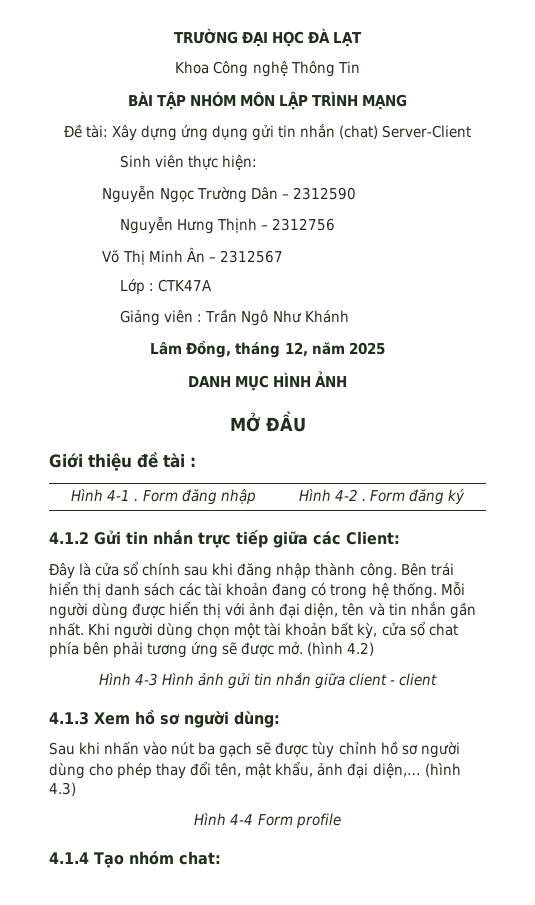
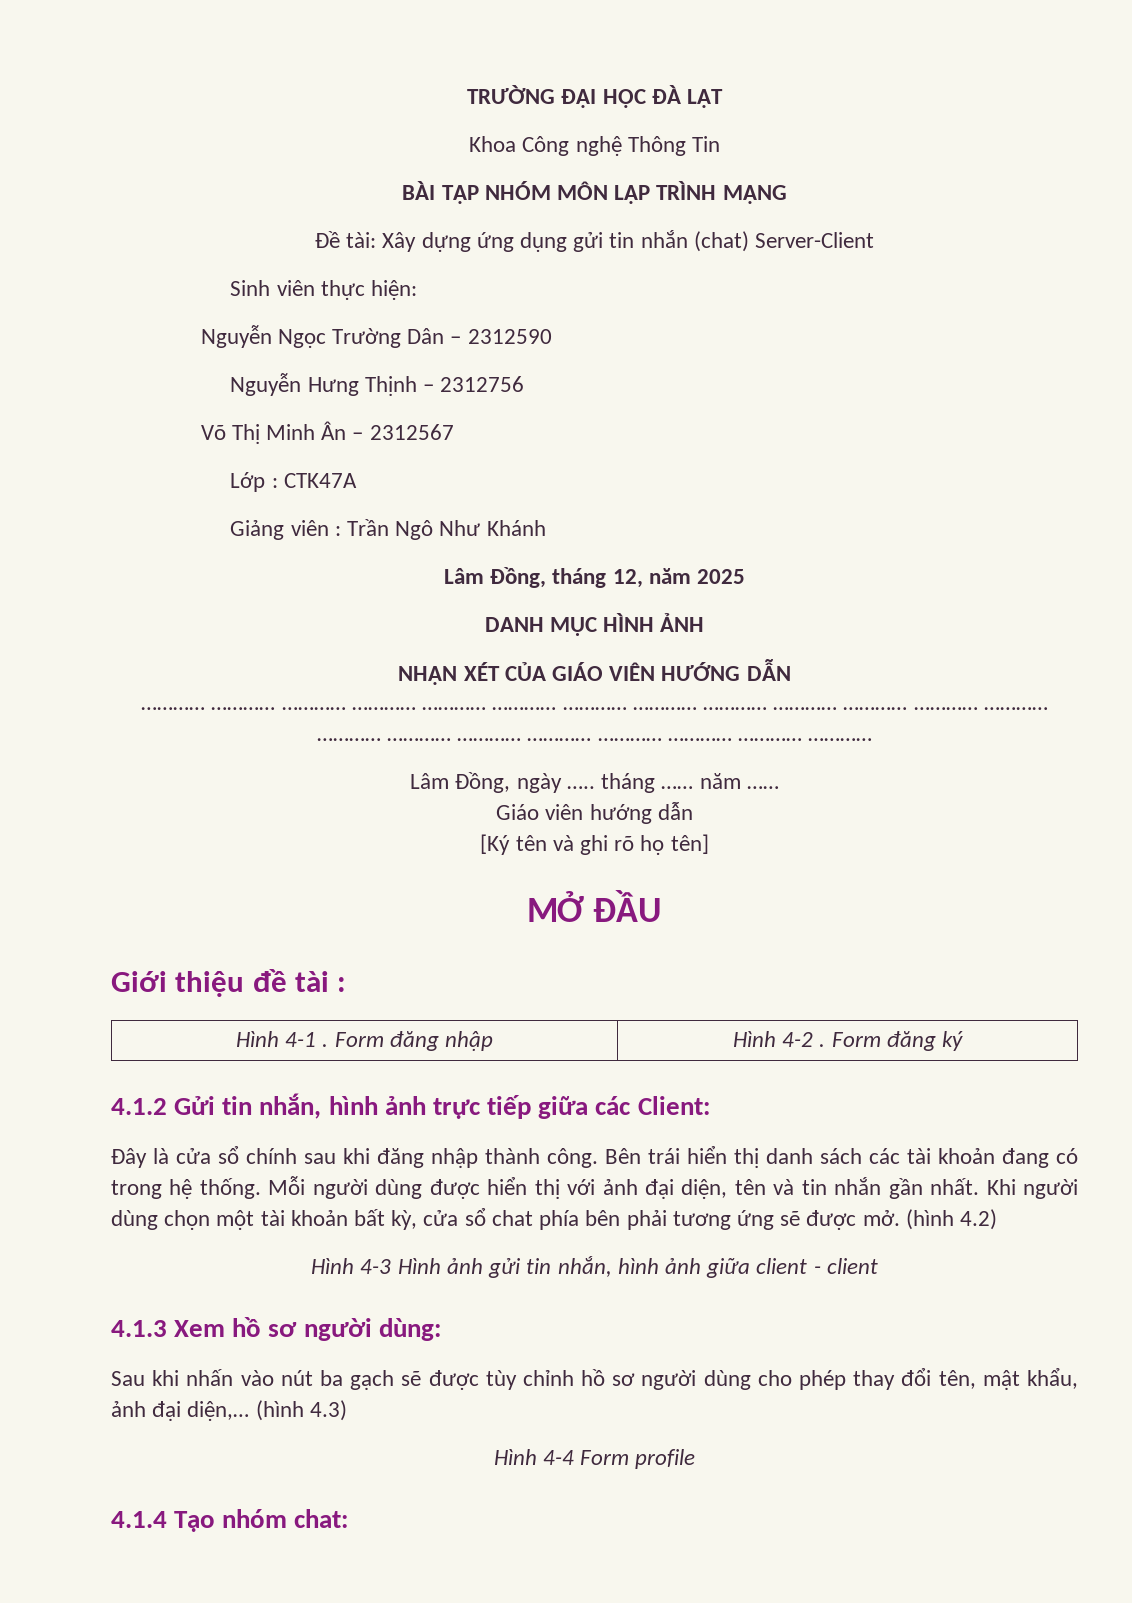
(348, 379) none -> [398,659,791,685] [141,707,1048,710] [316,738,873,741] [410,772,779,793] [496,802,693,824] [480,834,709,855] // NHẬN XÉT CỦA GIÁO VIÊN HƯỚNG DẪN // ………… ………… ………… ………… ………… ………… ………… ………… ………… ………… ………… ………… ………… ………… ………… ………… ………… ………… ………… ………… ………… // Lâm Đồng, ngày ….. tháng …… năm …… // Giáo viên hướng dẫn // [Ký tên và ghi rõ họ tên]
[153,530,193,545] nhắn -> [259,1093,426,1119] nhắn, hình ảnh
[276,672,312,686] nhắn -> [557,1256,701,1277] nhắn, hình ảnh

